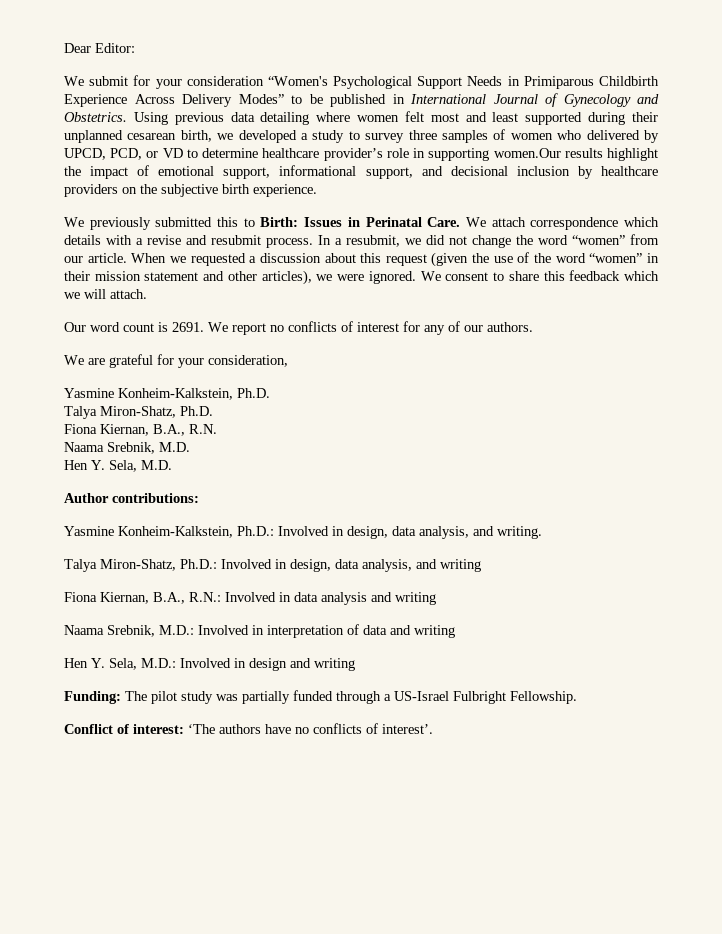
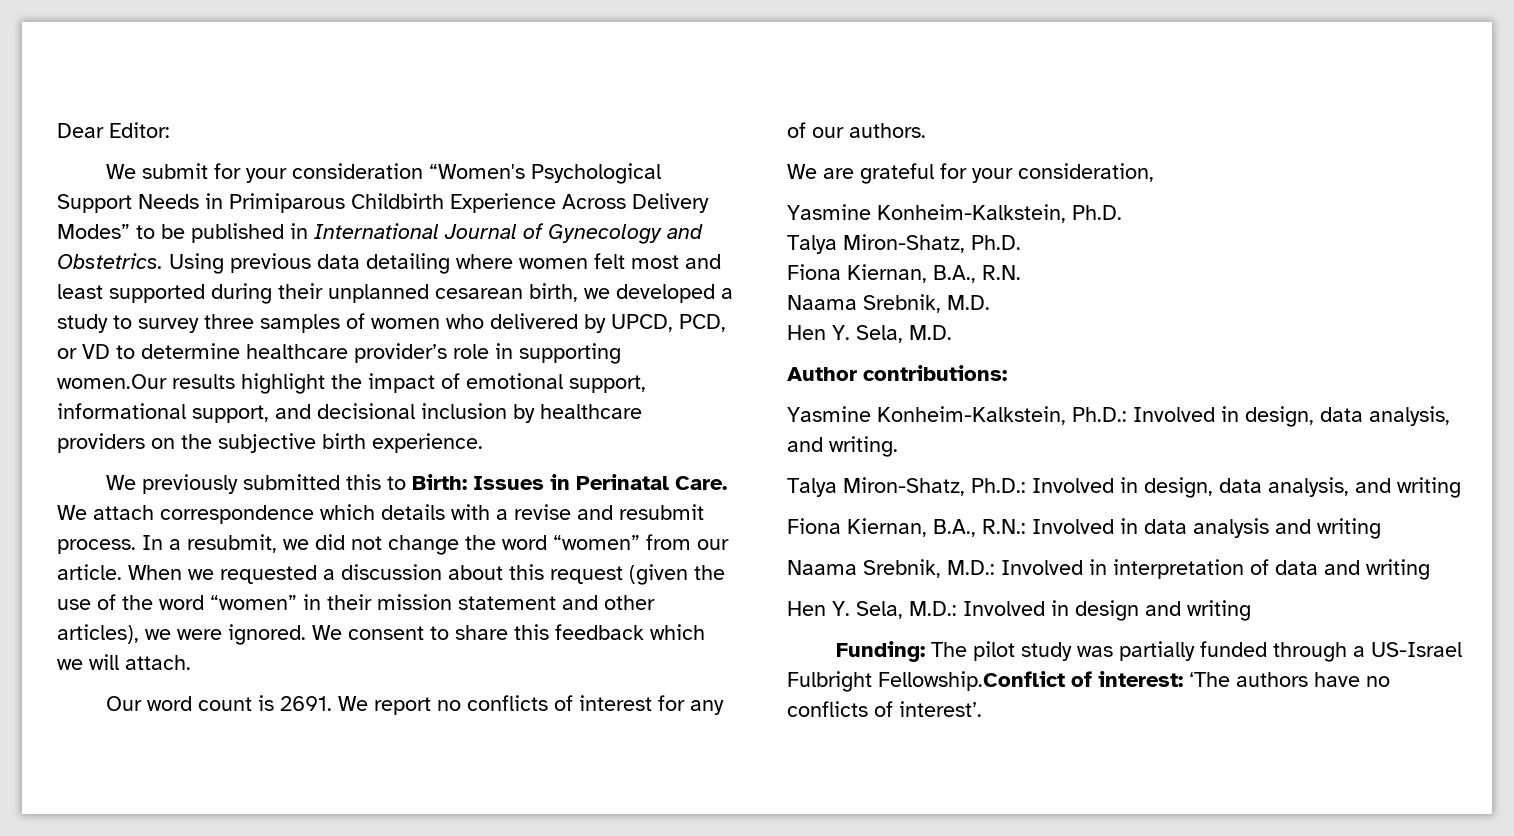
[510,691,577,704] [64,724,113,734] Fellowship. // Conflict -> [878,671,1065,691] Fellowship.Conflict

